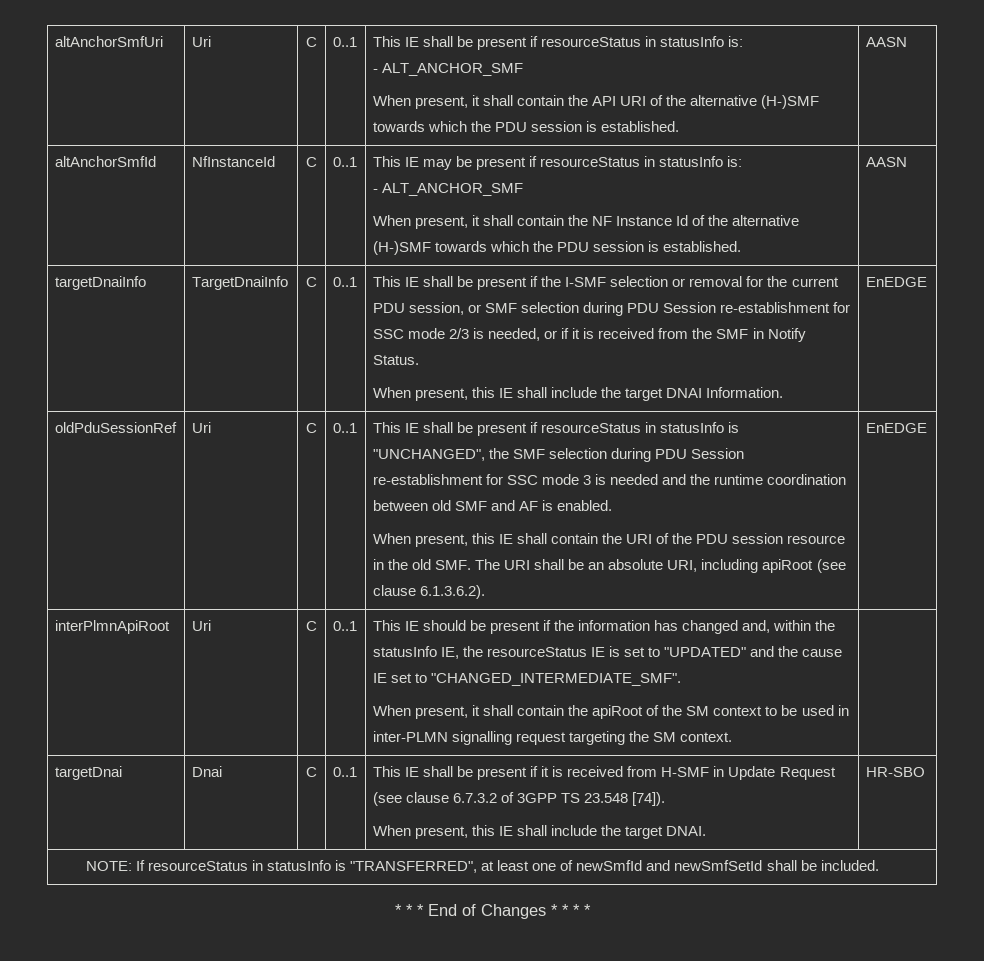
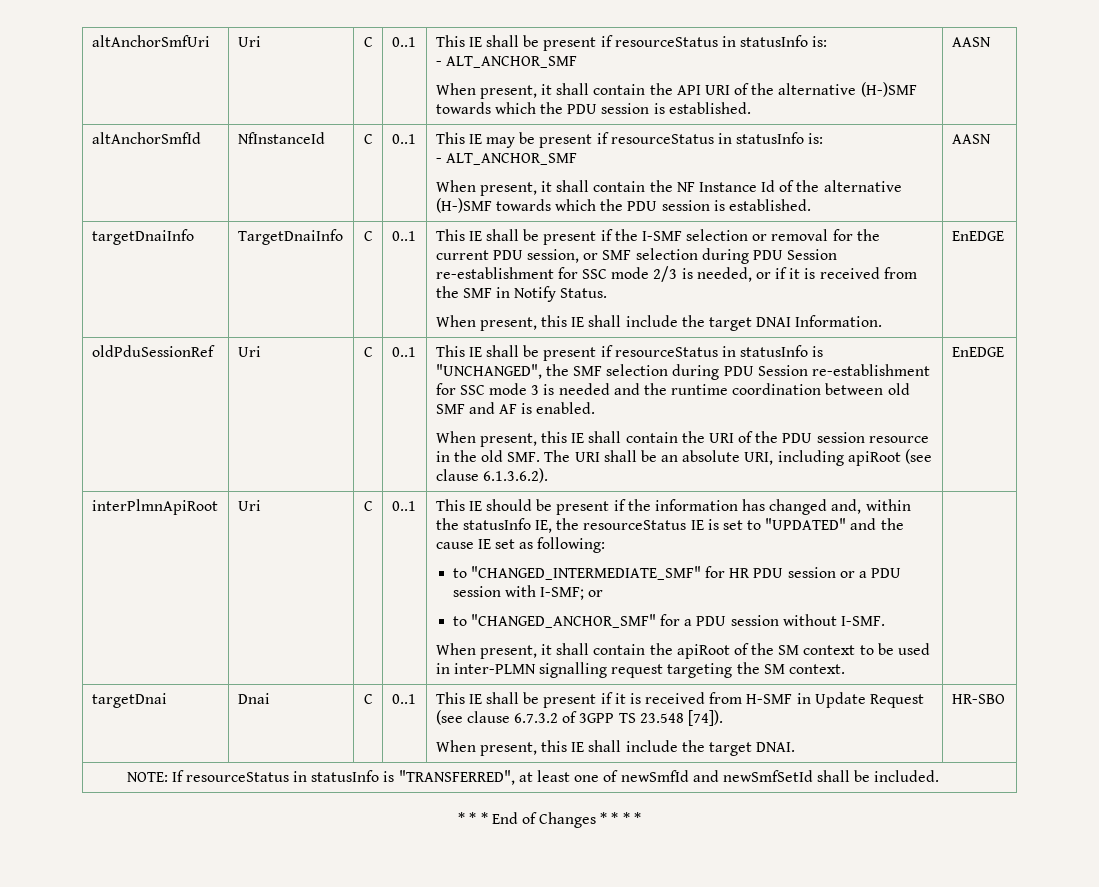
[414,673,681,686] to "CHANGED_INTERMEDIATE_SMF". -> [519,537,606,553] [452,566,902,580] [452,585,604,600] [452,614,885,628] as following: // to "CHANGED_INTERMEDIATE_SMF" for HR PDU session or a PDU session with I-SMF; or // to "CHANGED_ANCHOR_SMF" for a PDU session without I-SMF.

